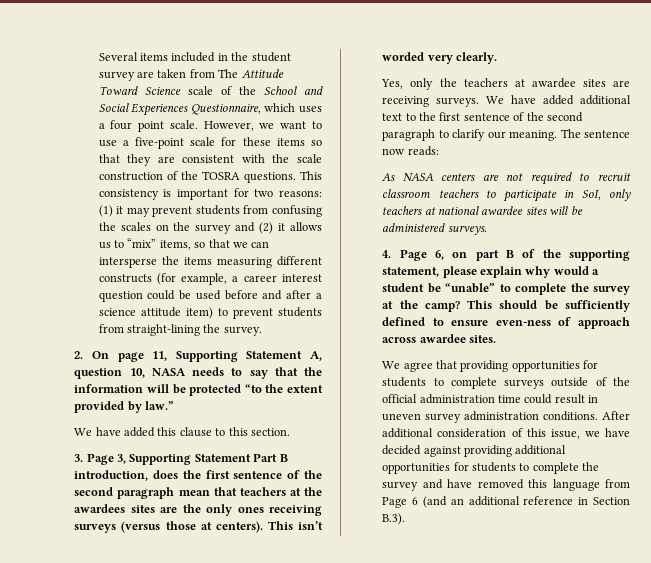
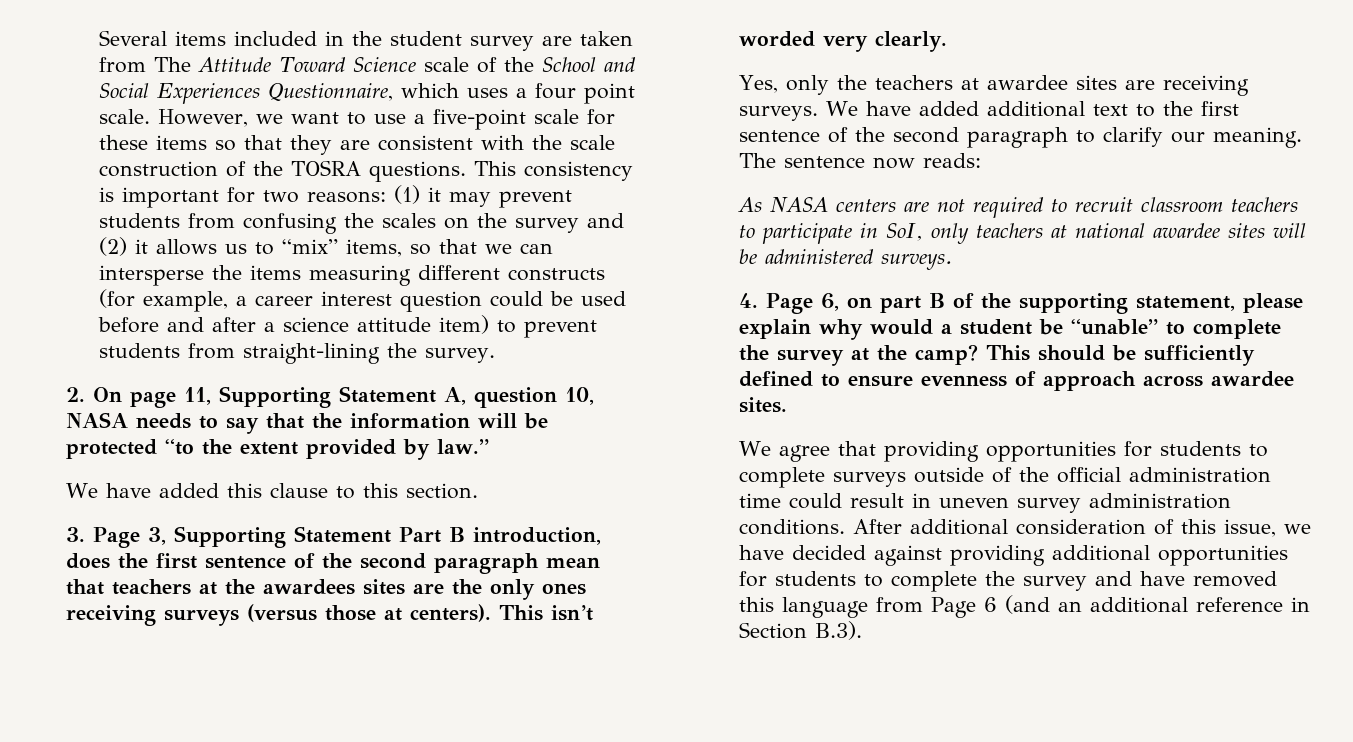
[495,320,551,326] even-ness -> [921,375,1008,387] evenness

